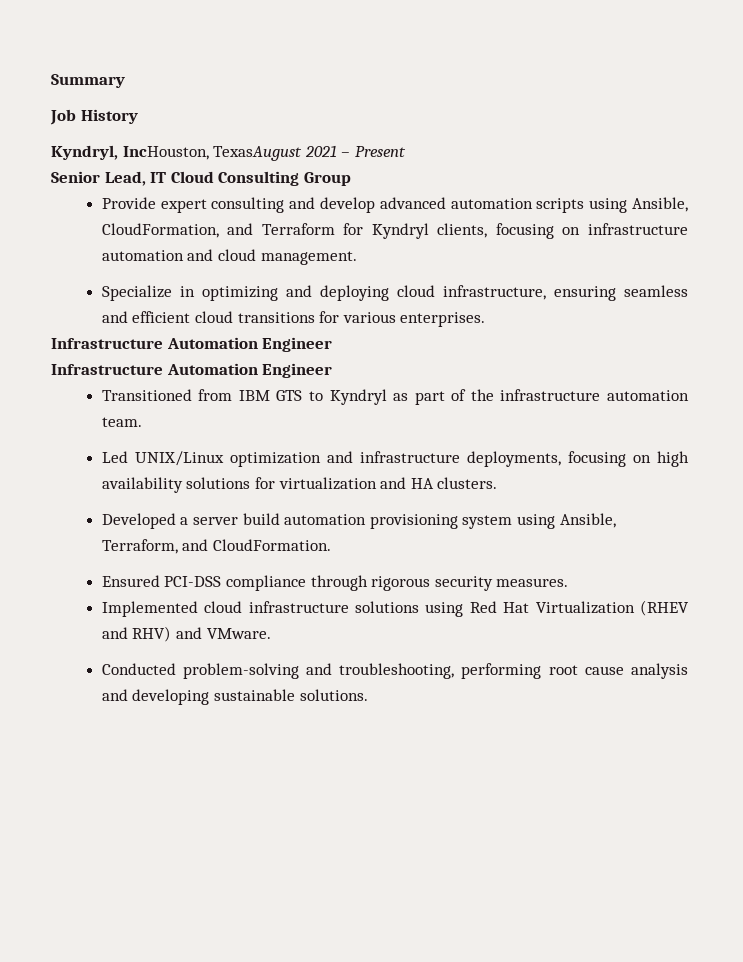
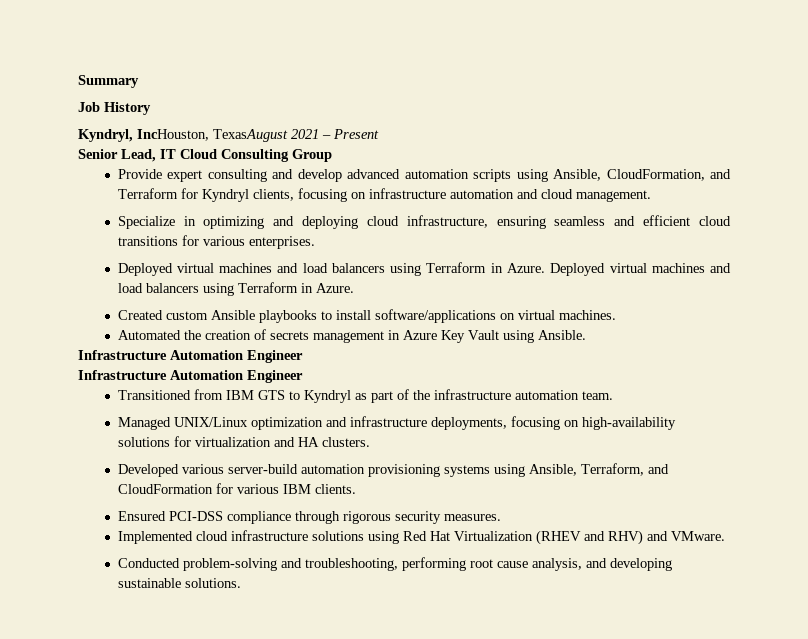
(486, 319) none -> [117,262,731,276] [117,282,354,296] [117,309,616,323] [117,329,586,343] // Deployed virtual machines and load balancers using Terraform in Azure. Deployed virtual machines and load balancers using Terraform in Azure. // Created custom Ansible playbooks to install software/applications on virtual machines. // Automated the creation of secrets management in Azure Key Vault using Ansible.
[101,451,128,463] Led -> [117,417,171,430] Managed
[657,451,689,467] [101,477,183,493] high availability -> [581,417,676,430] high-availability
[180,513,280,525] a server build -> [181,464,298,474] various server-build
[462,515,513,529] system -> [443,465,490,477] systems
[212,539,331,551] CloudFormation. -> [117,483,356,494] CloudFormation for various IBM clients.
[631,663,688,679] analysis -> [531,558,582,571] analysis,

